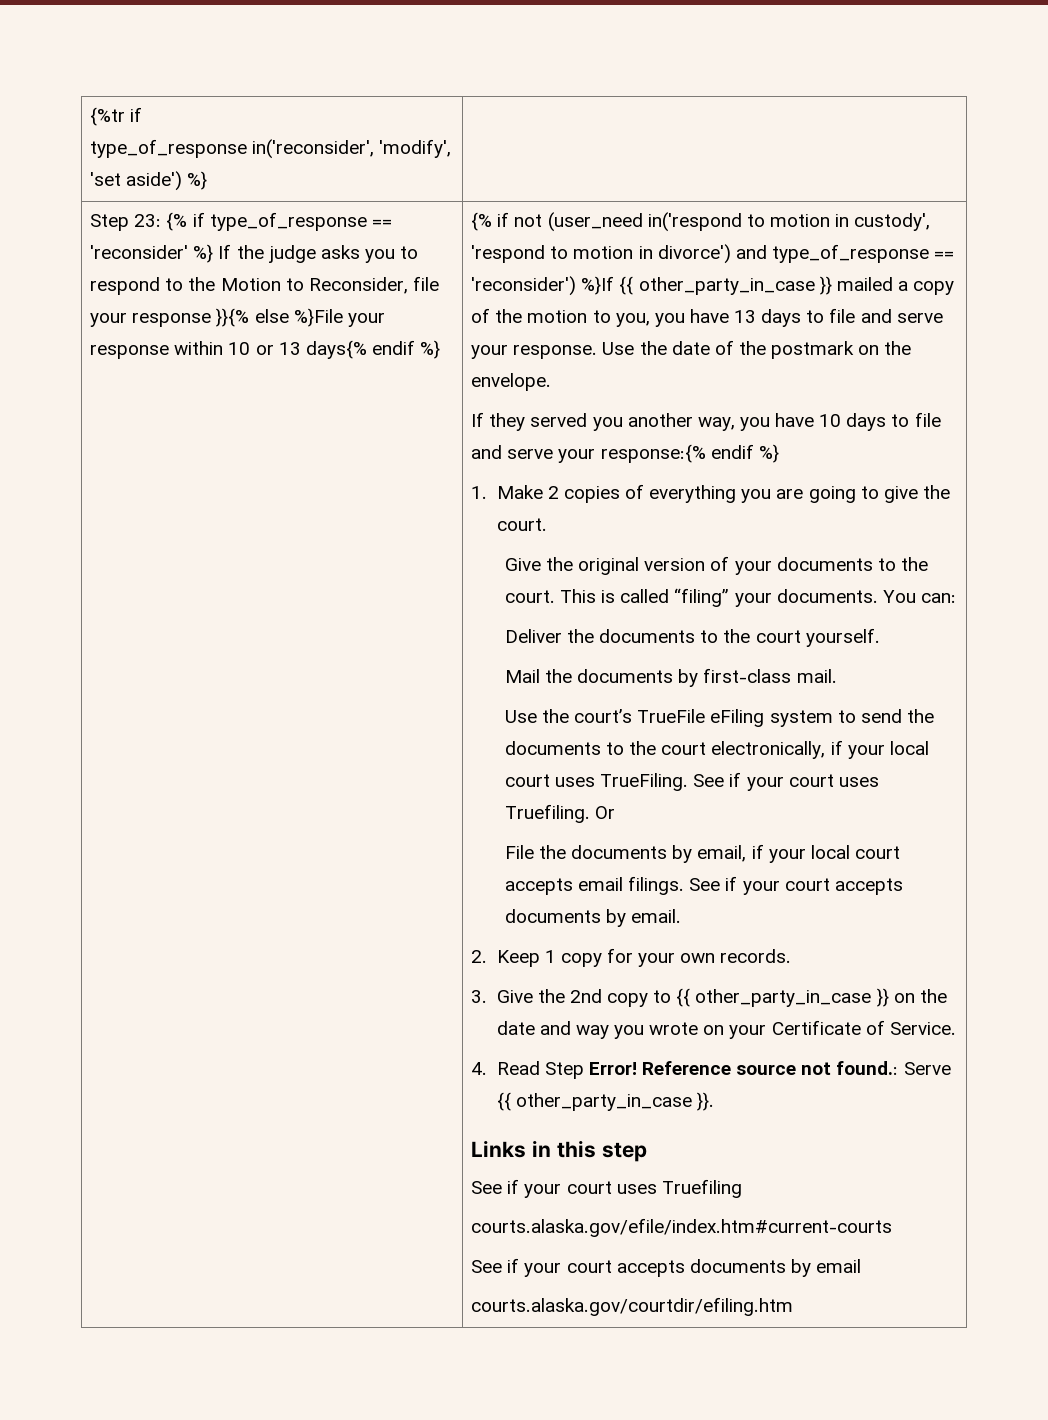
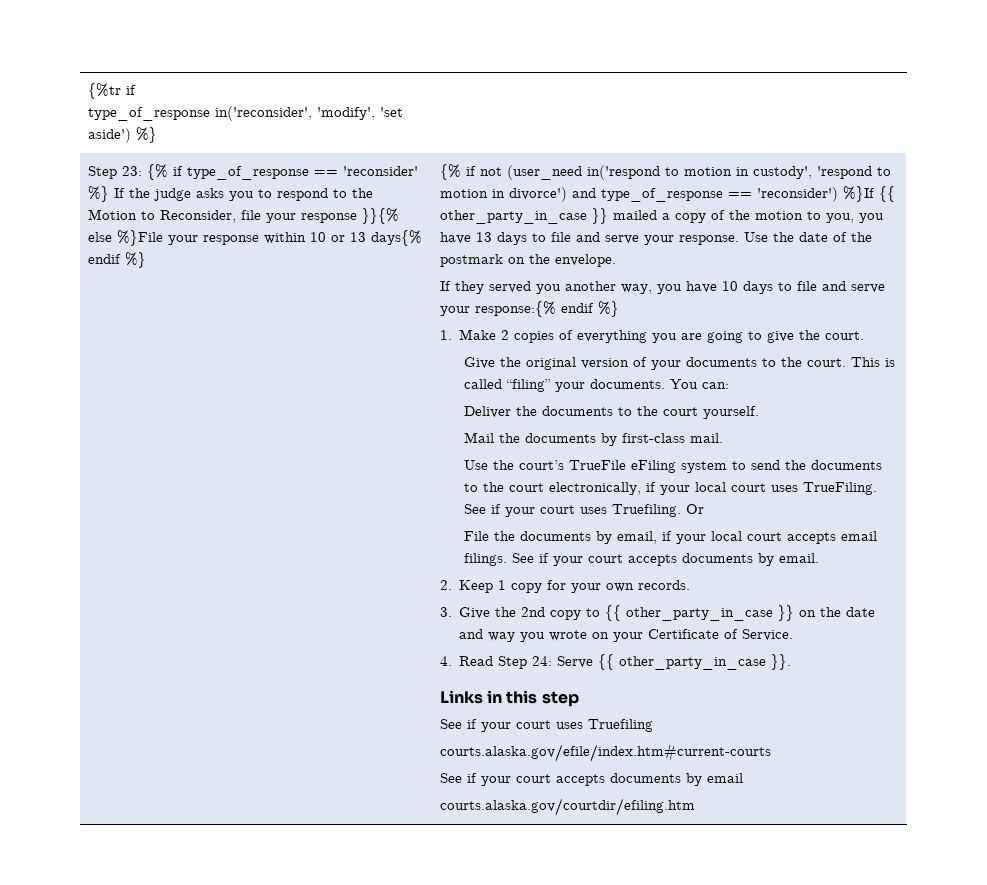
[588,1061,899,1075] Error! Reference source not found.: -> [532,656,553,666] 24:

